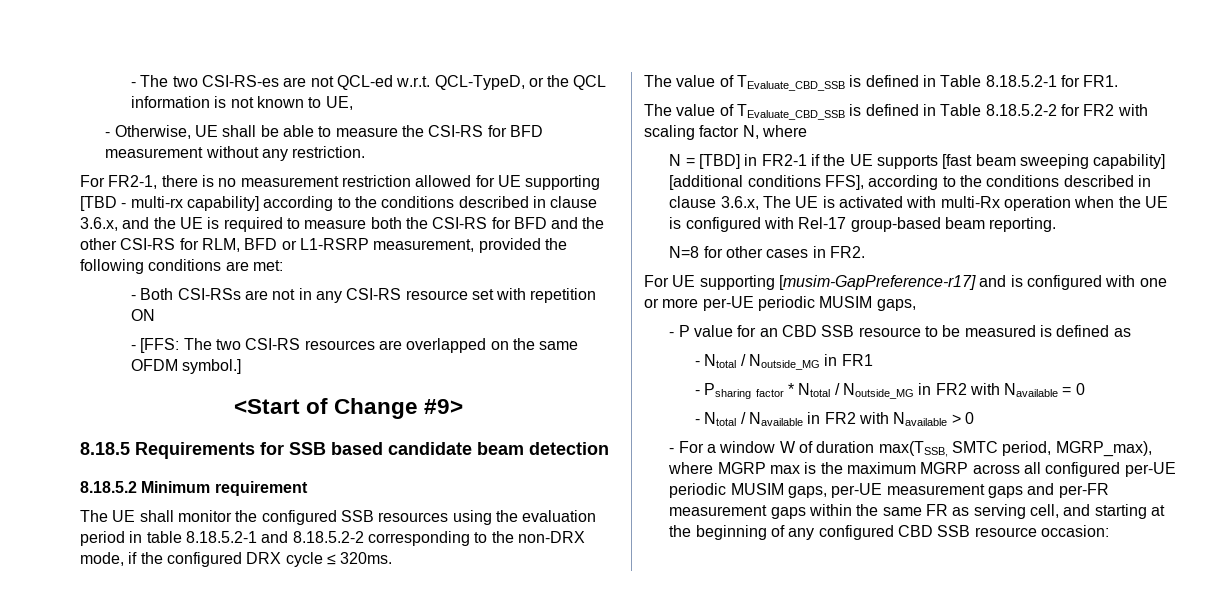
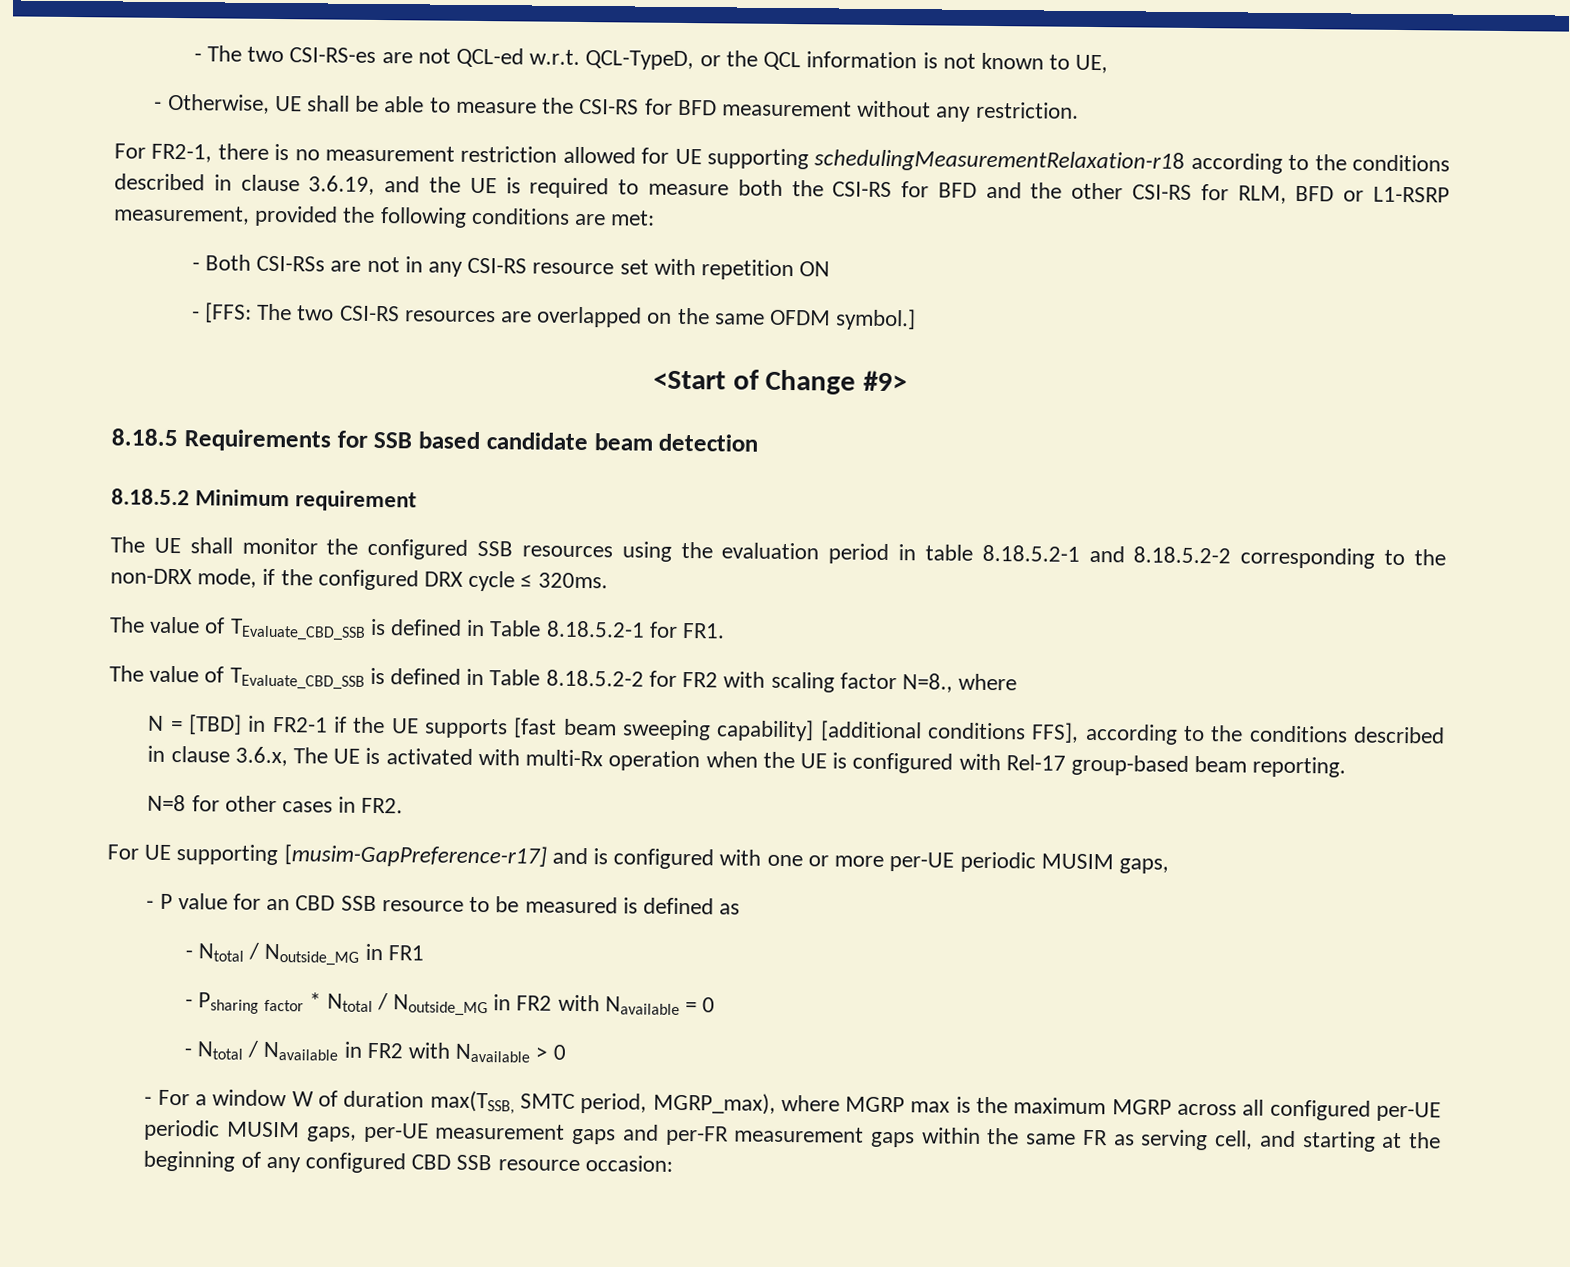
[80,196,598,211] [80,217,118,231] [TBD - multi-rx capability] according to the conditions described in clause 3.6.x, -> [814,149,1451,174] [114,173,376,195] schedulingMeasurementRelaxation-r18 according to the conditions described in clause 3.6.19,
[742,125,759,139] N, -> [901,673,953,693] N=8.,

